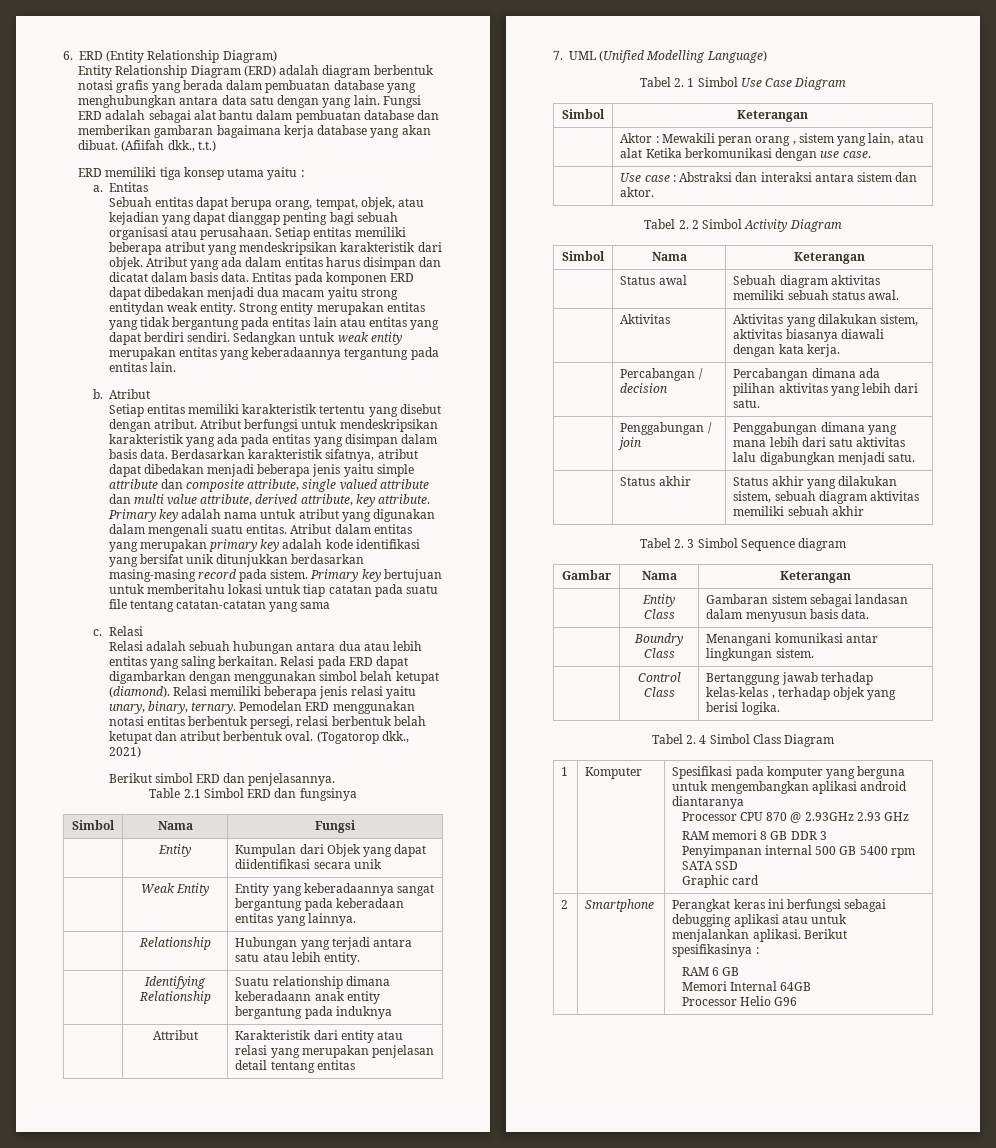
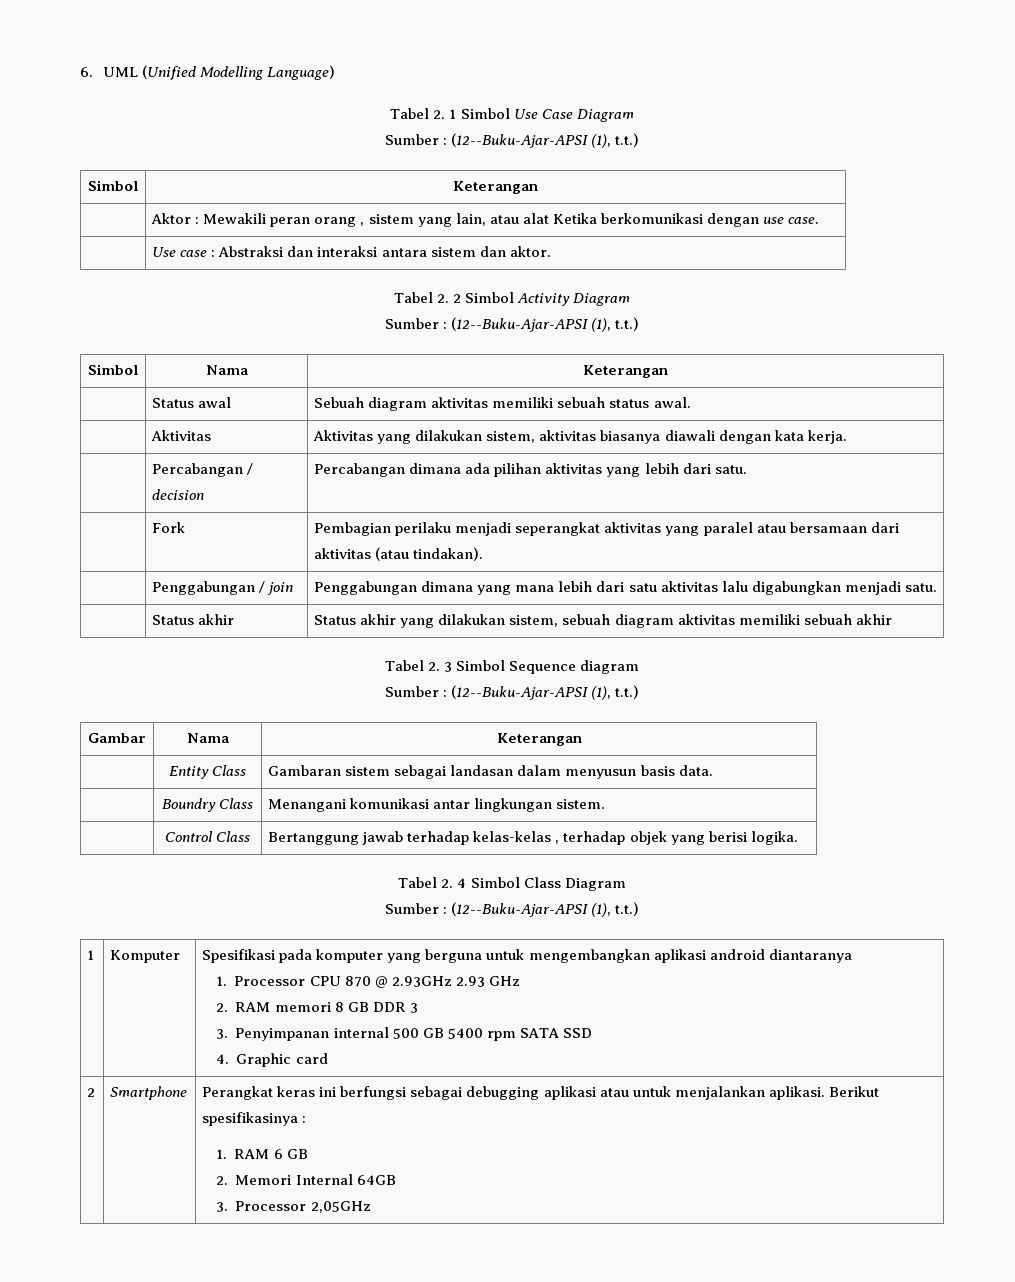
[79,50,277,63] [78,65,434,78] [78,80,416,93] [78,95,421,108] [78,110,440,123] [78,125,431,138] [78,140,216,152] [78,167,304,180] [93,182,149,192] [108,197,425,210] [108,212,398,225] [108,227,406,240] [108,242,442,255] [108,257,442,270] [108,272,415,285] [108,287,398,300] [108,302,425,315] [108,317,440,330] [108,332,402,345] [108,347,439,360] [108,362,176,372] [93,389,151,399] [108,404,441,417] [108,419,438,432] [108,434,438,447] [108,449,418,462] [108,464,414,477] [108,479,429,492] [108,494,431,507] [107,509,436,522] [108,524,412,537] [108,539,420,552] [108,554,365,567] [108,569,442,582] [108,584,439,597] [108,599,331,612] [93,626,143,636] [108,641,423,654] [108,656,409,669] [108,671,439,684] [108,686,416,699] [108,701,415,714] [108,716,426,729] [108,731,409,744] [108,746,141,758] [108,773,336,786] [149,788,357,801] [72,820,115,830] [157,821,193,830] [315,820,356,833] [158,844,191,857] [235,844,427,857] [235,859,382,869] [140,883,210,896] [235,883,435,896] [235,898,404,911] [235,913,356,926] [138,937,211,950] [235,937,413,950] [235,952,361,965] [144,976,206,989] [138,991,211,1004] [235,976,390,989] [235,991,380,1004] [235,1006,392,1019] [152,1030,198,1040] [235,1030,404,1043] [235,1045,435,1058] [235,1060,355,1073] [553,51,563,60] ERD (Entity Relationship Diagram) // Entity Relationship Diagram (ERD) adalah diagram berbentuk notasi grafis yang berada dalam pembuatan database yang menghubungkan antara data satu dengan yang lain. Fungsi ERD adalah sebagai alat bantu dalam pembuatan database dan memberikan gambaran bagaimana kerja database yang akan dibuat. (Afiifah dkk., t.t.) // ERD memiliki tiga konsep utama yaitu : // a. Entitas // Sebuah entitas dapat berupa orang, tempat, objek, atau kejadian yang dapat dianggap penting bagi sebuah organisasi atau perusahaan. Setiap entitas memiliki beberapa atribut yang mendeskripsikan karakteristik dari objek. Atribut yang ada dalam entitas harus disimpan dan dicatat dalam basis data. Entitas pada komponen ERD dapat dibedakan menjadi dua macam yaitu strong entitydan weak entity. Strong entity merupakan entitas yang tidak bergantung pada entitas lain atau entitas yang dapat berdiri sendiri. Sedangkan untuk weak entity merupakan entitas yang keberadaannya tergantung pada entitas lain. // b. Atribut // Setiap entitas memiliki karakteristik tertentu yang disebut dengan atribut. Atribut berfungsi untuk mendeskripsikan karakteristik yang ada pada entitas yang disimpan dalam basis data. Berdasarkan karakteristik sifatnya, atribut dapat dibedakan menjadi beberapa jenis yaitu simple attribute dan composite attribute, single valued attribute dan multi value attribute, derived attribute, key attribute. Primary key adalah nama untuk atribut yang digunakan dalam mengenali suatu entitas. Atribut dalam entitas yang merupakan primary key adalah kode identifikasi yang bersifat unik ditunjukkan berdasarkan masing-masing record pada sistem. Primary key bertujuan untuk memberitahu lokasi untuk tiap catatan pada suatu file tentang catatan-catatan yang sama // c. Relasi // Relasi adalah sebuah hubungan antara dua atau lebih entitas yang saling berkaitan. Relasi pada ERD dapat digambarkan dengan menggunakan simbol belah ketupat (diamond). Relasi memiliki beberapa jenis relasi yaitu unary, binary, ternary. Pemodelan ERD menggunakan notasi entitas berbentuk persegi, relasi berbentuk belah ketupat dan atribut berbentuk oval. (Togatorop dkk., 2021) // Berikut simbol ERD dan penjelasannya. // Table 2.1 Simbol ERD dan fungsinya // Simbol | Nama | Fungsi // | Entity | Kumpulan dari Objek yang dapat diidentifikasi secara unik // | Weak Entity | Entity yang keberadaannya sangat bergantung pada keberadaan entitas yang lainnya. // | Relationship | Hubungan yang terjadi antara satu atau lebih entity. // | Identifying Relationship | Suatu relationship dimana keberadaann anak entity bergantung pada induknya // | Attribut | Karakteristik dari entity atau relasi yang merupakan penjelasan detail tentang entitas // 7. -> (93, 72) none
(847, 83) none -> [384,133,640,148] // Sumber : (12--Buku-Ajar-APSI (1), t.t.)
(842, 225) none -> [384,317,640,332] // Sumber : (12--Buku-Ajar-APSI (1), t.t.)
(761, 403) none -> [152,522,186,533] [314,522,899,536] [314,547,484,561] // | Fork | Pembagian perilaku menjadi seperangkat aktivitas yang paralel atau bersamaan dari aktivitas (atau tindakan).
(847, 544) none -> [384,685,640,700] // Sumber : (12--Buku-Ajar-APSI (1), t.t.)
(835, 740) none -> [384,902,640,917] // Sumber : (12--Buku-Ajar-APSI (1), t.t.)
(745, 802) none -> [215,976,227,986] 1.
(910, 816) none -> [215,1003,228,1012] 2.
(827, 835) none -> [215,1029,228,1039] 3.
(738, 865) none -> [215,1054,229,1064] 4.
(759, 950) none -> [215,1149,227,1159] 1.
(740, 971) none -> [215,1176,228,1185] 2.
[681,996,798,1006] Processor Helio G96 -> [215,1201,371,1213] 3. Processor 2,05GHz

